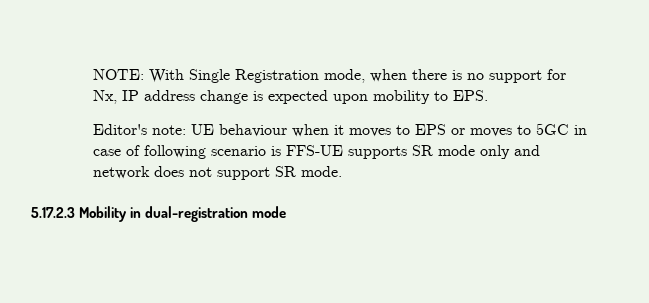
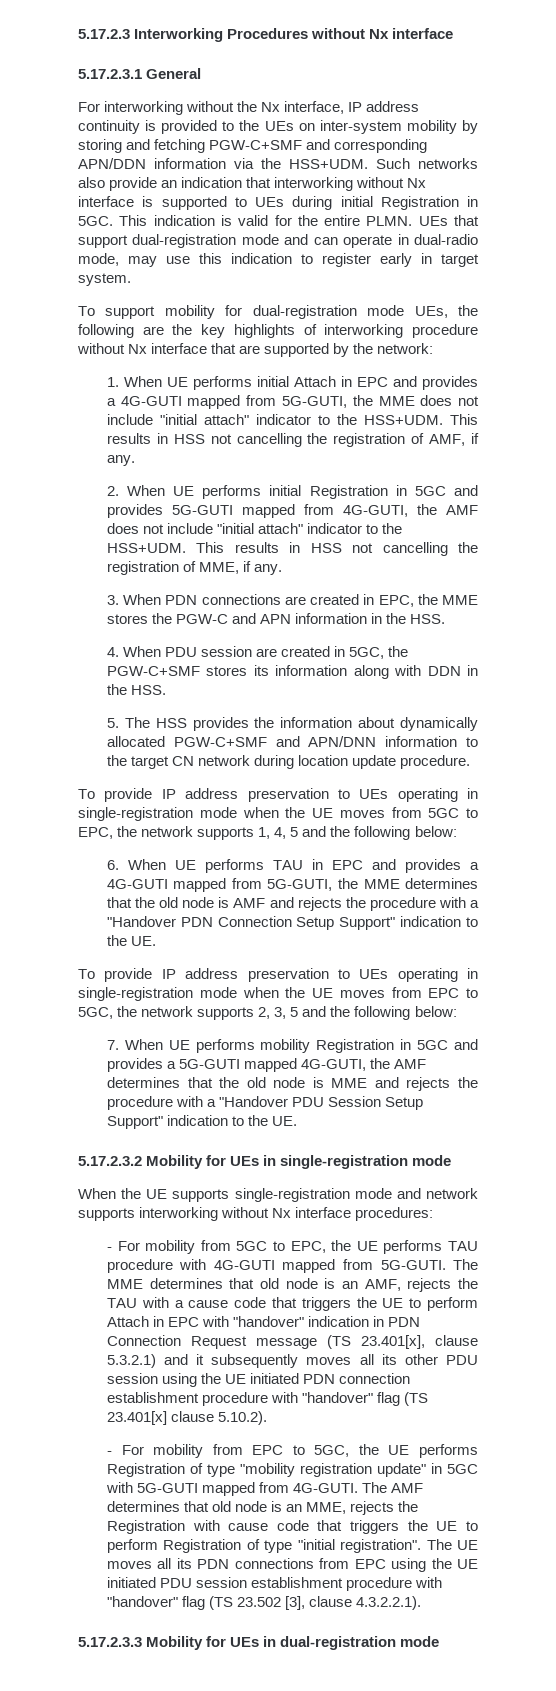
[93,69,567,83] [93,90,489,104] [93,123,588,137] [93,145,541,159] [93,166,343,180] [31,206,128,222] NOTE: With Single Registration mode, when there is no support for Nx, IP address change is expected upon mobility to EPS. // Editor's note: UE behaviour when it moves to EPS or moves to 5GC in case of following scenario is FFS-UE supports SR mode only and network does not support SR mode. // 5.17.2.3 Mobility -> [78,28,454,42] [78,68,202,79] [78,101,420,115] [78,120,478,134] [78,139,428,153] [78,158,478,169] [78,177,427,191] [78,196,478,210] [78,215,480,226] [78,234,479,248] [78,253,479,267] [78,273,131,286] [78,305,479,319] [78,324,478,338] [77,343,434,357] [106,376,478,390] [106,395,480,409] [106,414,478,425] [106,433,480,447] [106,455,135,466] [106,485,479,499] [106,504,478,518] [106,523,403,534] [106,542,479,556] [106,561,283,575] [106,594,478,607] [106,613,446,624] [106,646,409,659] [106,665,478,679] [106,684,167,695] [106,717,479,731] [106,736,478,747] [106,755,471,769] [78,788,478,802] [78,807,478,821] [78,826,457,840] [106,859,479,873] [106,878,478,892] [106,897,479,911] [106,916,478,930] [106,935,157,946] [78,968,478,982] [78,987,478,1001] [78,1006,457,1020] [106,1039,479,1053] [106,1058,427,1072] [106,1077,478,1091] [106,1096,424,1110] [106,1115,298,1129] [78,1155,452,1169] [78,1188,479,1202] [78,1207,434,1221] [106,1240,478,1254] [106,1259,479,1273] [106,1278,479,1292] [106,1297,478,1311] [106,1316,421,1327] [106,1335,478,1349] [106,1354,479,1368] [106,1373,411,1387] [106,1392,429,1406] [106,1411,268,1425] [106,1444,479,1458] [106,1463,478,1477] [105,1482,424,1496] [106,1501,419,1515] [106,1520,479,1534] [106,1539,479,1553] [106,1558,478,1572] [106,1577,443,1591] [106,1596,422,1610] [78,1636,260,1650] 5.17.2.3 Interworking Procedures without Nx interface // 5.17.2.3.1 General // For interworking without the Nx interface, IP address continuity is provided to the UEs on inter-system mobility by storing and fetching PGW-C+SMF and corresponding APN/DDN information via the HSS+UDM. Such networks also provide an indication that interworking without Nx interface is supported to UEs during initial Registration in 5GC. This indication is valid for the entire PLMN. UEs that support dual-registration mode and can operate in dual-radio mode, may use this indication to register early in target system. // To support mobility for dual-registration mode UEs, the following are the key highlights of interworking procedure without Nx interface that are supported by the network: // 1. When UE performs initial Attach in EPC and provides a 4G-GUTI mapped from 5G-GUTI, the MME does not include "initial attach" indicator to the HSS+UDM. This results in HSS not cancelling the registration of AMF, if any. // 2. When UE performs initial Registration in 5GC and provides 5G-GUTI mapped from 4G-GUTI, the AMF does not include "initial attach" indicator to the HSS+UDM. This results in HSS not cancelling the registration of MME, if any. // 3. When PDN connections are created in EPC, the MME stores the PGW-C and APN information in the HSS. // 4. When PDU session are created in 5GC, the PGW-C+SMF stores its information along with DDN in the HSS. // 5. The HSS provides the information about dynamically allocated PGW-C+SMF and APN/DNN information to the target CN network during location update procedure. // To provide IP address preservation to UEs operating in single-registration mode when the UE moves from 5GC to EPC, the network supports 1, 4, 5 and the following below: // 6. When UE performs TAU in EPC and provides a 4G-GUTI mapped from 5G-GUTI, the MME determines that the old node is AMF and rejects the procedure with a "Handover PDN Connection Setup Support" indication to the UE. // To provide IP address preservation to UEs operating in single-registration mode when the UE moves from EPC to 5GC, the network supports 2, 3, 5 and the following below: // 7. When UE performs mobility Registration in 5GC and provides a 5G-GUTI mapped 4G-GUTI, the AMF determines that the old node is MME and rejects the procedure with a "Handover PDU Session Setup Support" indication to the UE. // 5.17.2.3.2 Mobility for UEs in single-registration mode // When the UE supports single-registration mode and network supports interworking without Nx interface procedures: // - For mobility from 5GC to EPC, the UE performs TAU procedure with 4G-GUTI mapped from 5G-GUTI. The MME determines that old node is an AMF, rejects the TAU with a cause code that triggers the UE to perform Attach in EPC with "handover" indication in PDN Connection Request message (TS 23.401[x], clause 5.3.2.1) and it subsequently moves all its other PDU session using the UE initiated PDN connection establishment procedure with "handover" flag (TS 23.401[x] clause 5.10.2). // - For mobility from EPC to 5GC, the UE performs Registration of type "mobility registration update" in 5GC with 5G-GUTI mapped from 4G-GUTI. The AMF determines that old node is an MME, rejects the Registration with cause code that triggers the UE to perform Registration of type "initial registration". The UE moves all its PDN connections from EPC using the UE initiated PDU session establishment procedure with "handover" flag (TS 23.502 [3], clause 4.3.2.2.1). // 5.17.2.3.3 Mobility for UEs

